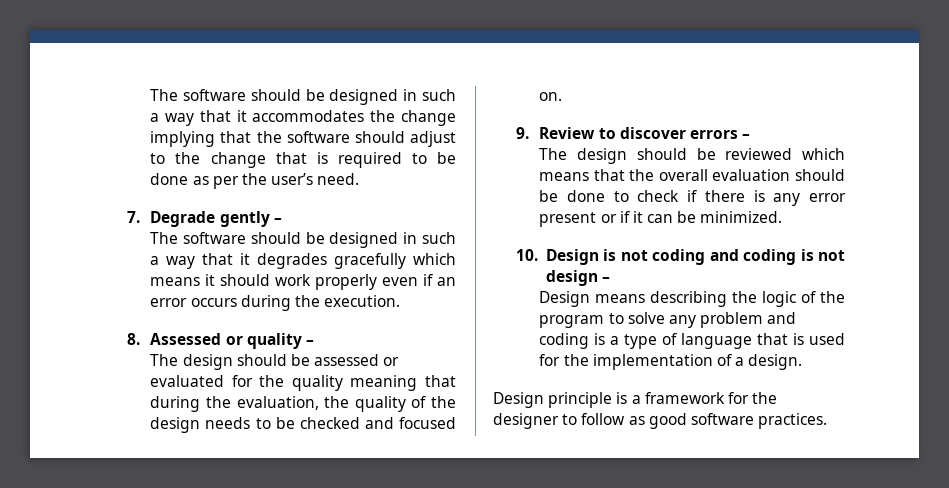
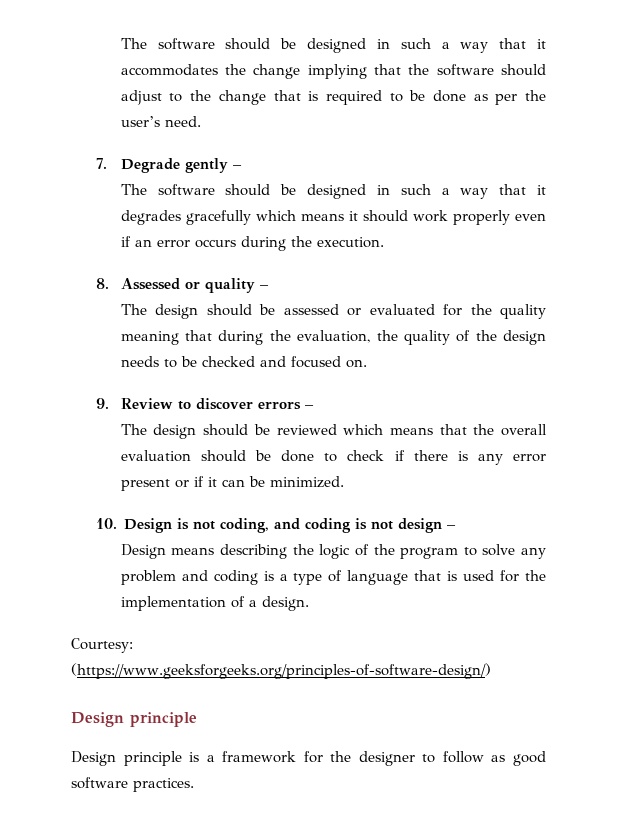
[652,249,706,265] coding -> [220,518,270,533] coding,
(803, 362) none -> [71,638,133,653] [71,663,491,679] [71,712,197,727] // Courtesy: (https://www.geeksforgeeks.org/principles-of-software-design/) // Design principle

